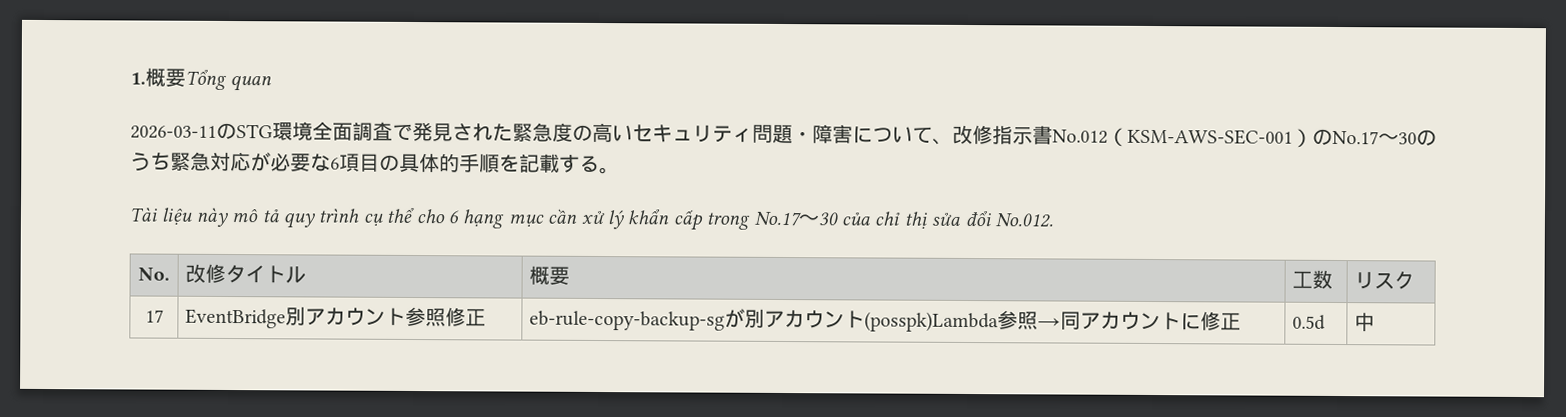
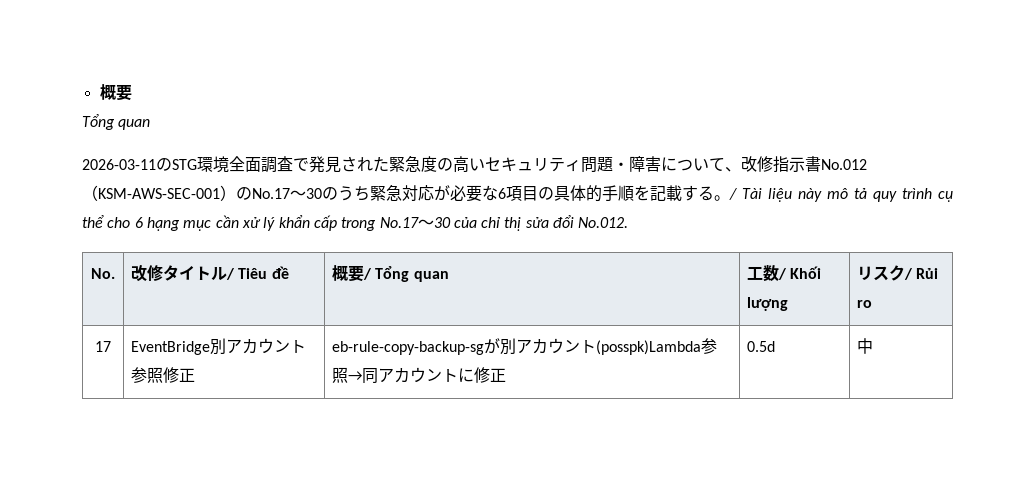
[130,67,186,87] 1.概要 -> [99,84,132,101] 概要 //
(620, 171) // -> [729,188,737,200] /
[529,265,571,285] [1292,269,1334,289] | 概要 | 工数 -> [226,266,289,280] [332,265,449,282] [747,265,822,282] [747,297,789,311] / Tiêu đề | 概要/ Tổng quan | 工数/ Khối lượng
(1416, 280) none -> [904,268,939,280] [857,300,873,308] / Rủi ro

